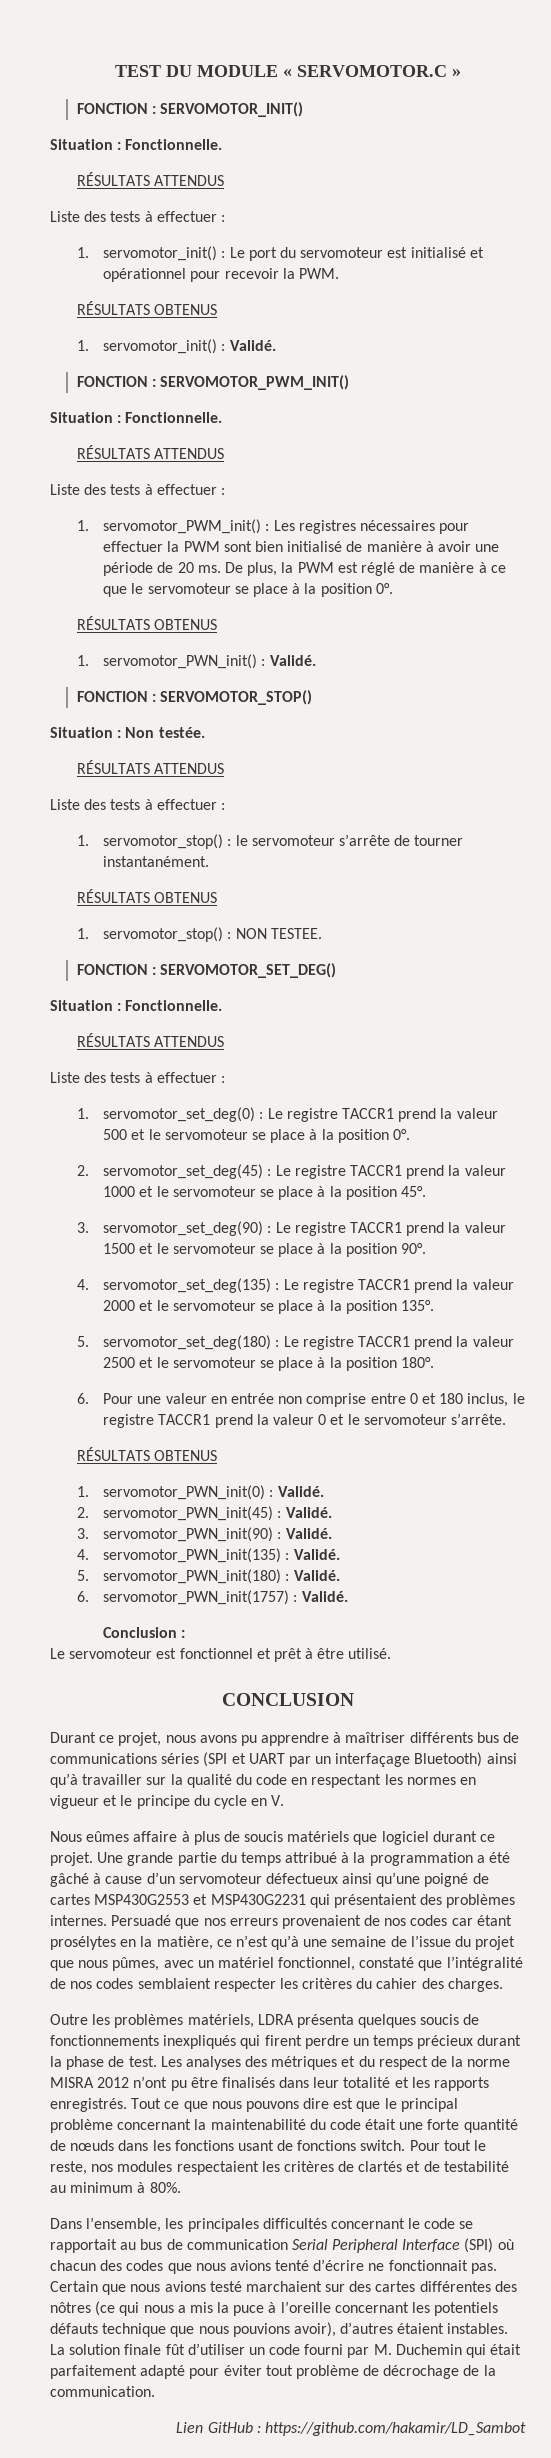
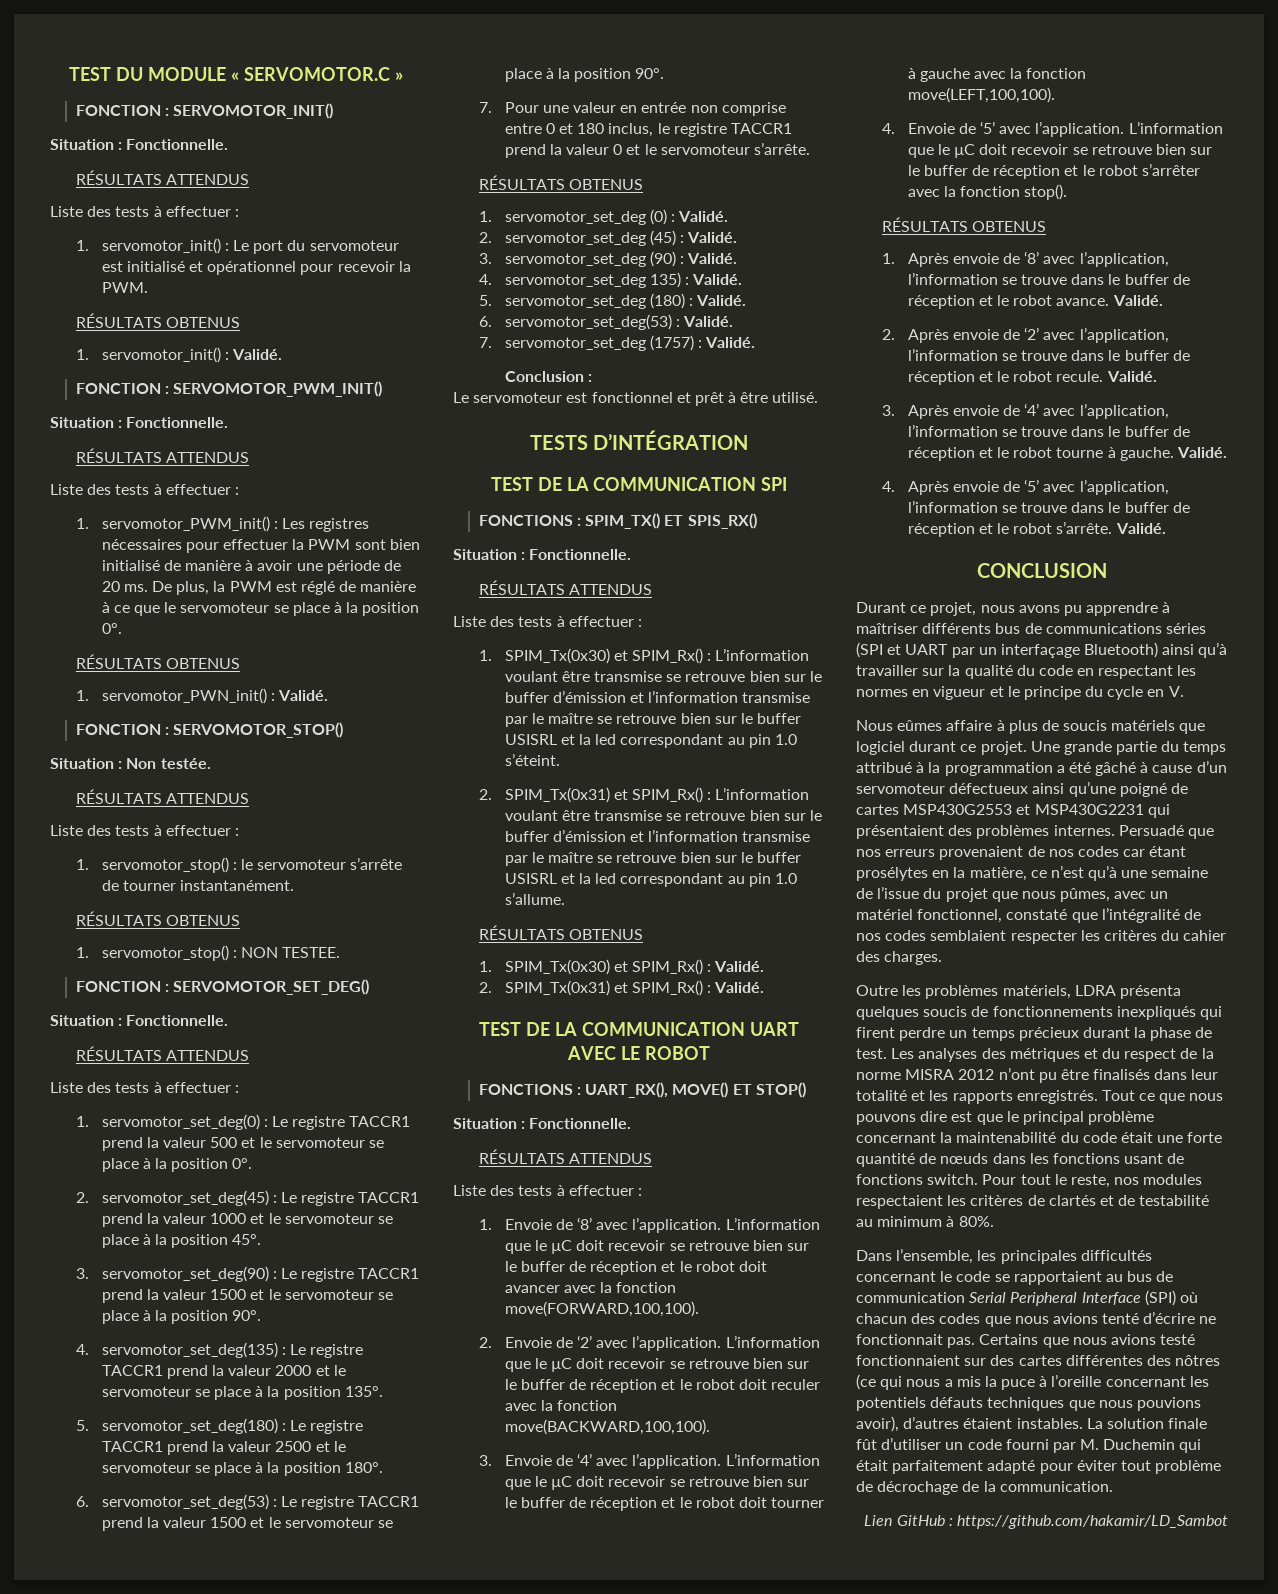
(89, 1398) none -> [101,1494,420,1510] [101,1517,393,1531] [504,68,665,82] [478,102,492,113] servomotor_set_deg(53) : Le registre TACCR1 prend la valeur 1500 et le servomoteur se place à la position 90°. // 7.
[103,1485,324,1500] [76,1506,274,1521] servomotor_PWN_init(0) : Validé. // 2. servomotor_PWN_init(45) -> [504,209,729,225] [478,230,676,246] servomotor_set_deg (0) : Validé. // 2. servomotor_set_deg (45)
[103,1527,274,1542] servomotor_PWN_init(90) -> [504,251,676,267] servomotor_set_deg (90)
[103,1548,282,1563] servomotor_PWN_init(135) -> [504,272,681,288] servomotor_set_deg 135)
[103,1569,282,1584] servomotor_PWN_init(180) -> [504,293,685,309] servomotor_set_deg (180)
[103,1590,290,1605] servomotor_PWN_init(1757) -> [504,314,733,330] [478,335,694,351] servomotor_set_deg(53) : Validé. // 7. servomotor_set_deg (1757)
(392, 1653) none -> [529,430,749,450] [490,477,788,491] [478,513,757,529] [453,549,632,560] [478,580,652,595] [453,616,642,627] [478,648,810,664] [504,671,822,682] [504,690,811,703] [504,713,802,727] [504,734,797,748] [504,753,560,766] [478,787,810,803] [504,810,822,821] [504,829,811,842] [504,852,802,866] [504,873,797,887] [504,892,565,905] [478,925,643,940] [478,959,765,975] [478,980,765,996] [479,1022,799,1036] [567,1046,710,1060] [478,1082,806,1098] [453,1118,632,1129] [478,1149,652,1164] [453,1185,642,1196] [478,1217,820,1233] [504,1240,810,1254] [504,1261,767,1275] [504,1282,677,1293] [504,1301,699,1317] [478,1335,820,1351] [504,1358,810,1372] [504,1379,821,1393] [504,1400,617,1411] [504,1419,710,1435] [478,1453,820,1469] [504,1476,810,1490] [504,1497,825,1511] [907,68,1087,82] [907,87,1055,103] [881,121,1223,137] [907,144,1213,158] [907,163,1200,179] [907,184,1068,200] [881,217,1046,232] [881,251,1169,267] [907,272,1190,285] [907,295,1163,309] [881,327,1169,343] [907,348,1190,361] [907,371,1157,385] [881,403,1169,419] [907,424,1190,437] [907,447,1227,461] [881,479,1169,495] [907,500,1190,513] [907,521,1166,537] // TESTS D’INTÉGRATION // TEST DE LA COMMUNICATION SPI // FONCTIONS : SPIM_TX() ET SPIS_RX() // Situation : Fonctionnelle. // RÉSULTATS ATTENDUS // Liste des tests à effectuer : // 1. SPIM_Tx(0x30) et SPIM_Rx() : L’information voulant être transmise se retrouve bien sur le buffer d’émission et l’information transmise par le maître se retrouve bien sur le buffer USISRL et la led correspondant au pin 1.0 s’éteint. // 2. SPIM_Tx(0x31) et SPIM_Rx() : L’information voulant être transmise se retrouve bien sur le buffer d’émission et l’information transmise par le maître se retrouve bien sur le buffer USISRL et la led correspondant au pin 1.0 s’allume. // RÉSULTATS OBTENUS // 1. SPIM_Tx(0x30) et SPIM_Rx() : Validé. // 2. SPIM_Tx(0x31) et SPIM_Rx() : Validé. // TEST DE LA COMMUNICATION UART AVEC LE ROBOT // FONCTIONS : UART_RX(), MOVE() ET STOP() // Situation : Fonctionnelle. // RÉSULTATS ATTENDUS // Liste des tests à effectuer : // 1. Envoie de ‘8’ avec l’application. L’information que le µC doit recevoir se retrouve bien sur le buffer de réception et le robot doit avancer avec la fonction move(FORWARD,100,100). // 2. Envoie de ‘2’ avec l’application. L’information que le µC doit recevoir se retrouve bien sur le buffer de réception et le robot doit reculer avec la fonction move(BACKWARD,100,100). // 3. Envoie de ‘4’ avec l’application. L’information que le µC doit recevoir se retrouve bien sur le buffer de réception et le robot doit tourner à gauche avec la fonction move(LEFT,100,100). // 4. Envoie de ‘5’ avec l’application. L’information que le µC doit recevoir se retrouve bien sur le buffer de réception et le robot s’arrêter avec la fonction stop(). // RÉSULTATS OBTENUS // 1. Après envoie de ‘8’ avec l’application, l’information se trouve dans le buffer de réception et le robot avance. Validé. // 2. Après envoie de ‘2’ avec l’application, l’information se trouve dans le buffer de réception et le robot recule. Validé. // 3. Après envoie de ‘4’ avec l’application, l’information se trouve dans le buffer de réception et le robot tourne à gauche. Validé. // 4. Après envoie de ‘5’ avec l’application, l’information se trouve dans le buffer de réception et le robot s’arrête. Validé.
[50,2239,117,2253] rapportait -> [1013,1271,1102,1285] rapportaient
[50,2281,98,2292] Certain -> [979,1334,1039,1345] Certains
[245,2281,322,2292] marchaient -> [856,1355,960,1366] fonctionnaient
[102,2323,167,2337] technique -> [987,1397,1065,1411] techniques

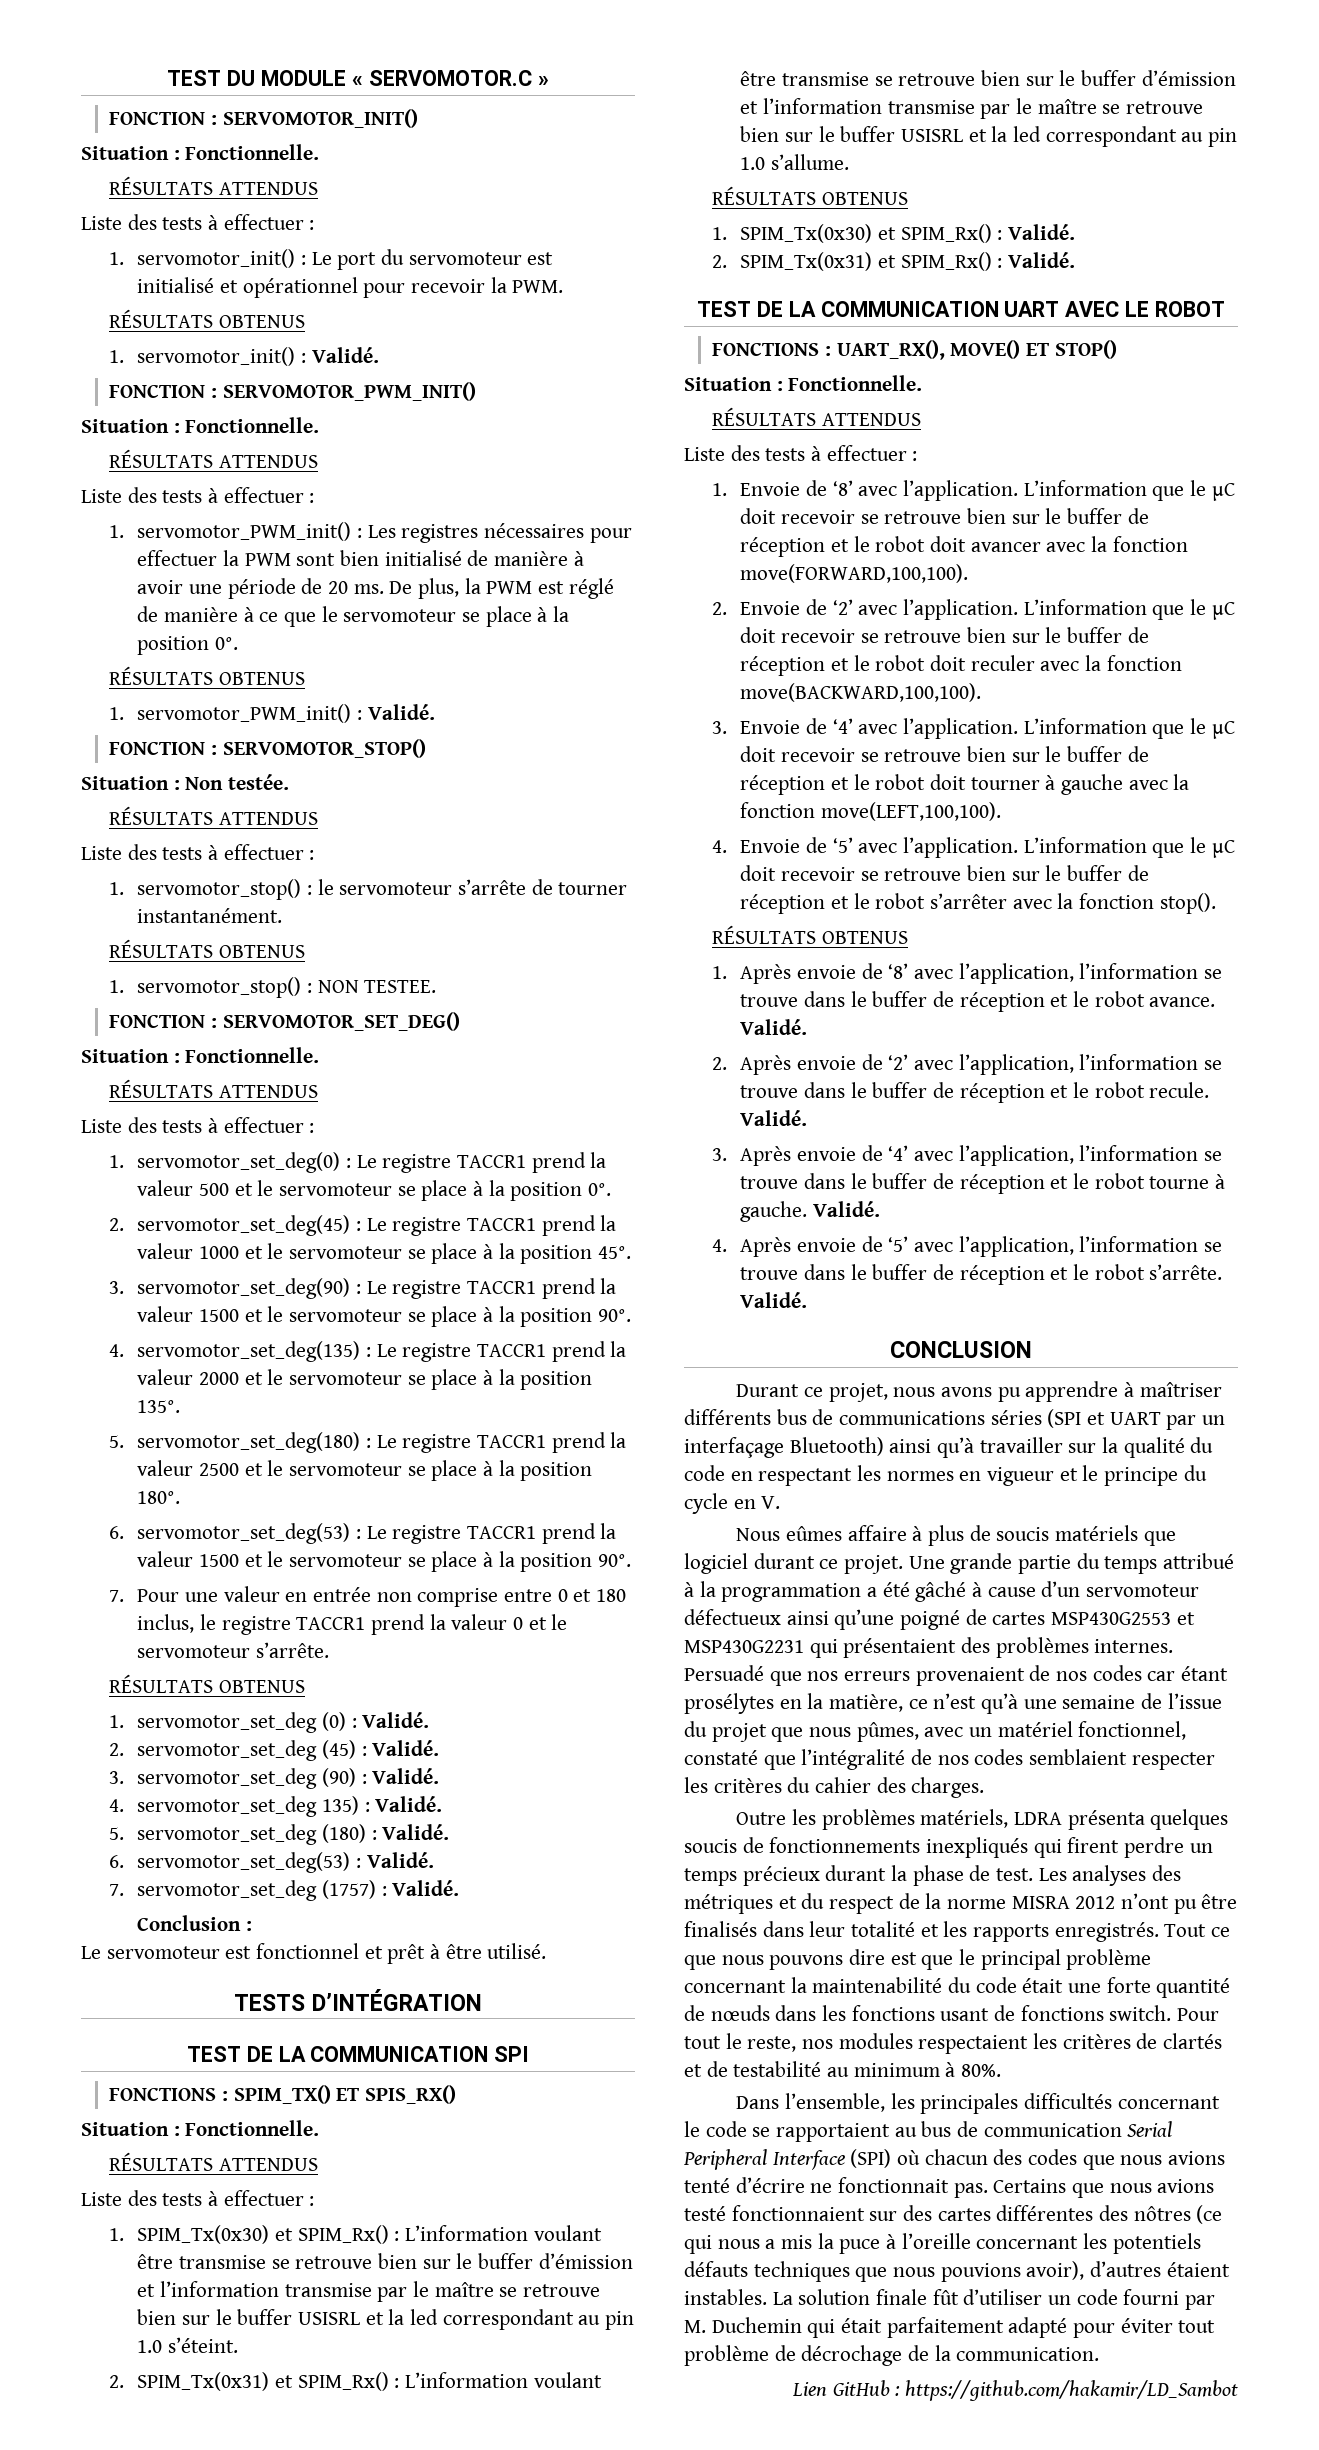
[101,688,267,704] servomotor_PWN_init() -> [137,704,352,723] servomotor_PWM_init()

